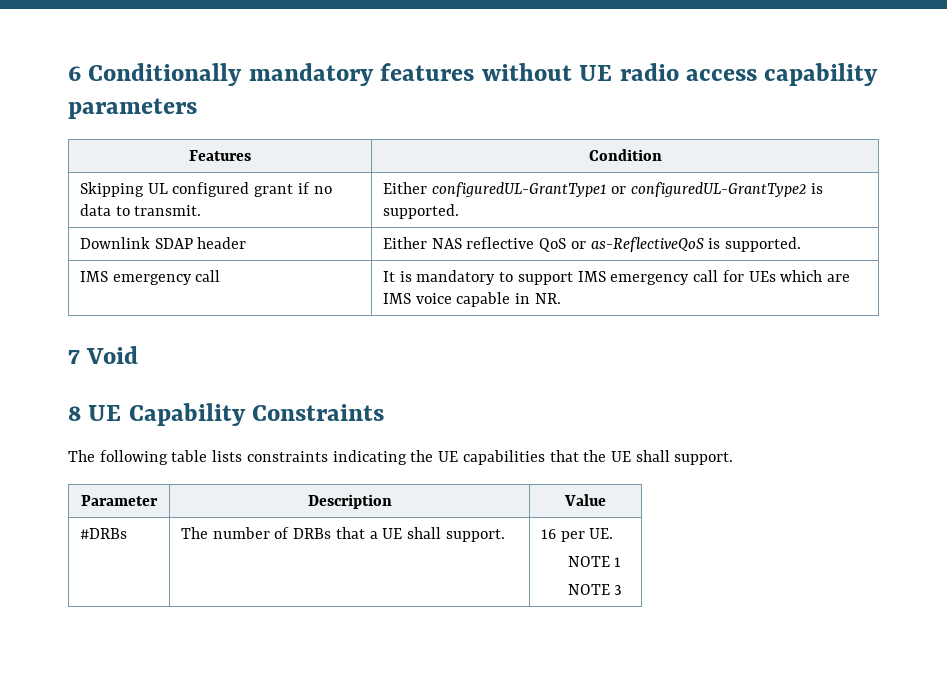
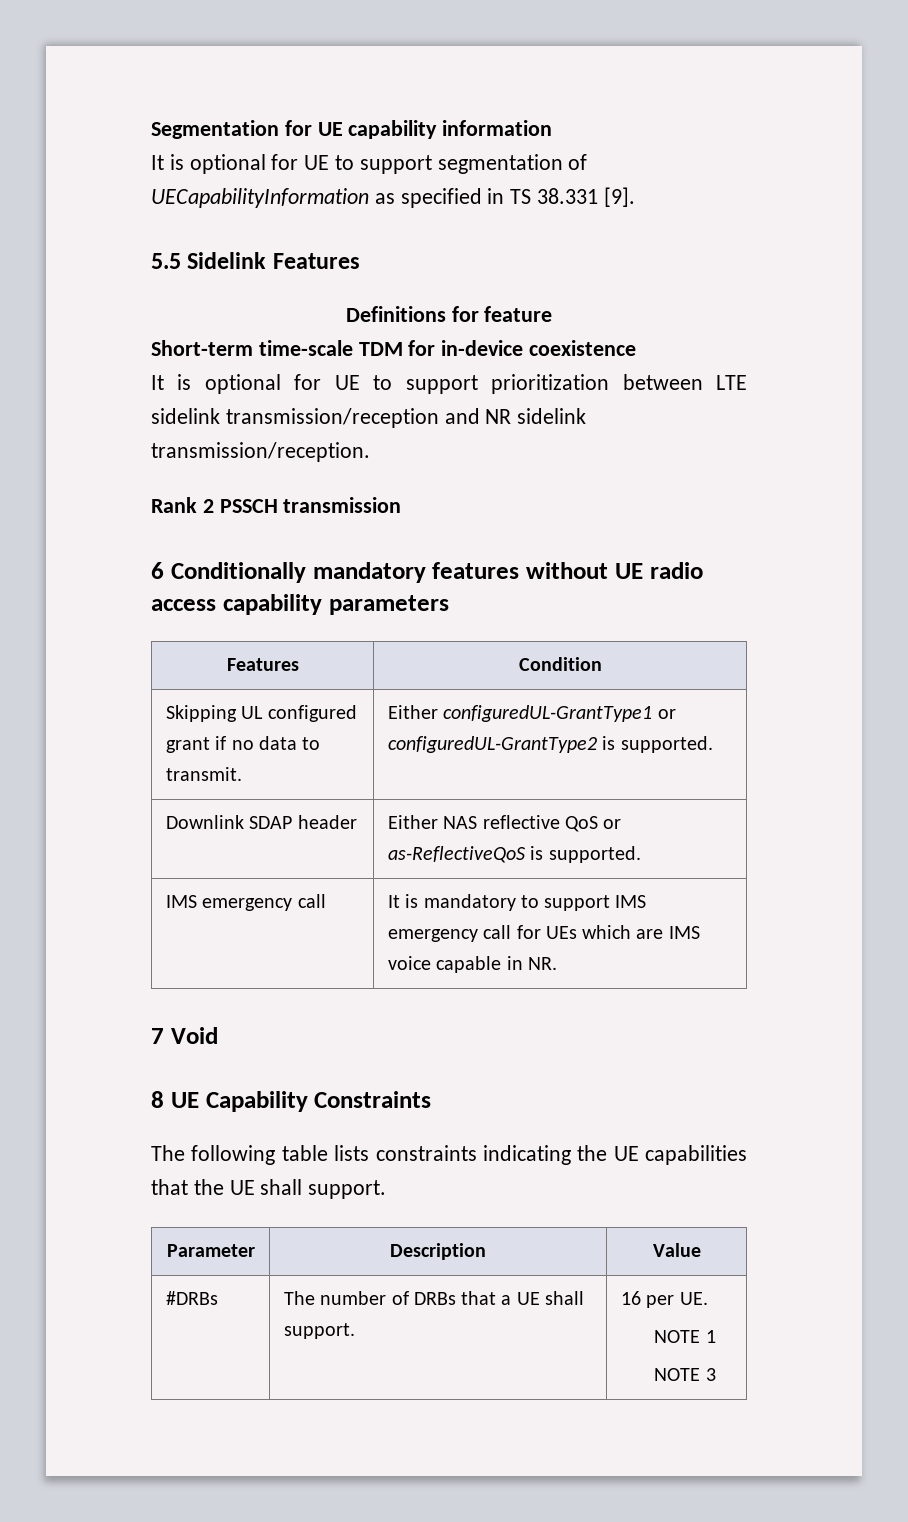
(68, 73) none -> [151,120,553,139] [151,154,588,174] [151,187,635,208] [151,252,360,269] [345,306,553,322] [151,340,637,356] [151,374,748,394] [151,408,587,428] [151,442,370,462] [151,497,402,513] Segmentation for UE capability information // It is optional for UE to support segmentation of UECapabilityInformation as specified in TS 38.331 [9]. // 5.5 Sidelink Features // Definitions for feature // Short-term time-scale TDM for in-device coexistence // It is optional for UE to support prioritization between LTE sidelink transmission/reception and NR sidelink transmission/reception. // Rank 2 PSSCH transmission //

